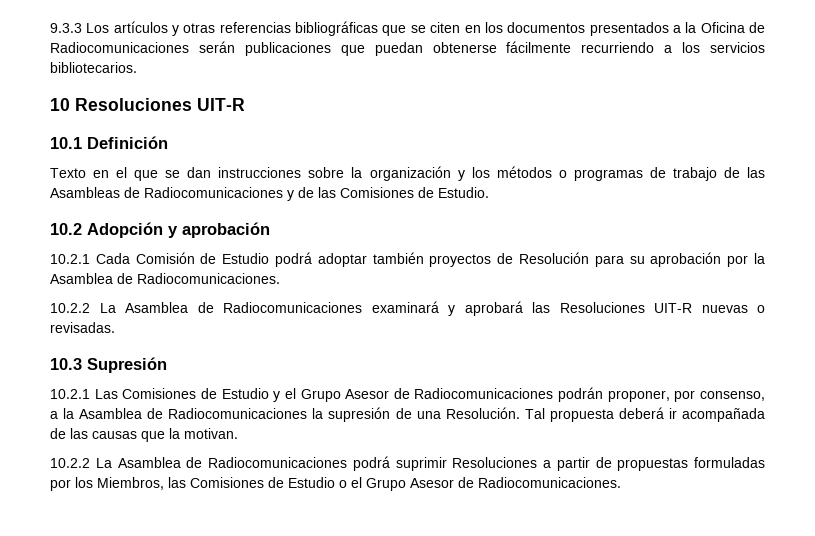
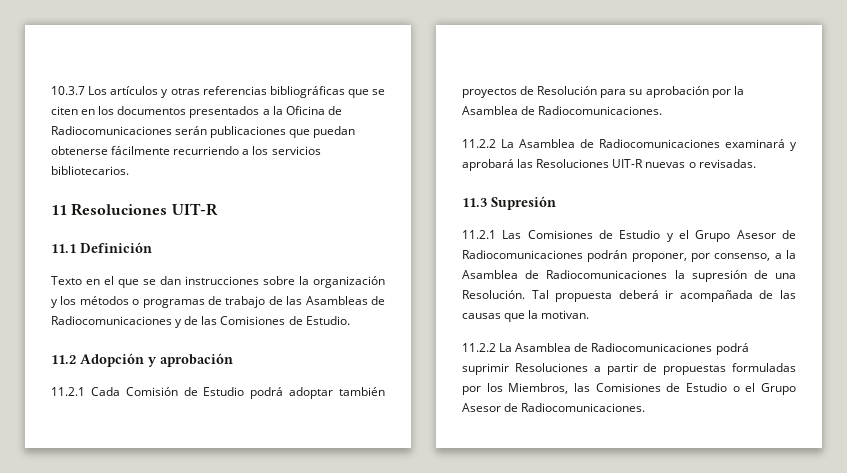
[50,23,82,33] 9.3.3 -> [51,86,85,95] 10.3.7
[50,98,70,111] 10 -> [51,205,67,215] 11
[50,137,82,149] 10.1 -> [51,244,76,253] 11.1
[50,223,82,235] 10.2 -> [51,355,76,364] 11.2
[50,254,90,264] 10.2.1 -> [51,387,85,396] 11.2.1
[50,303,90,313] 10.2.2 -> [462,139,496,148] 11.2.2
[50,358,82,370] 10.3 -> [462,198,487,207] 11.3
[50,389,90,399] 10.2.1 -> [462,230,496,239] 11.2.1
[50,458,90,468] 10.2.2 -> [462,343,496,352] 11.2.2

